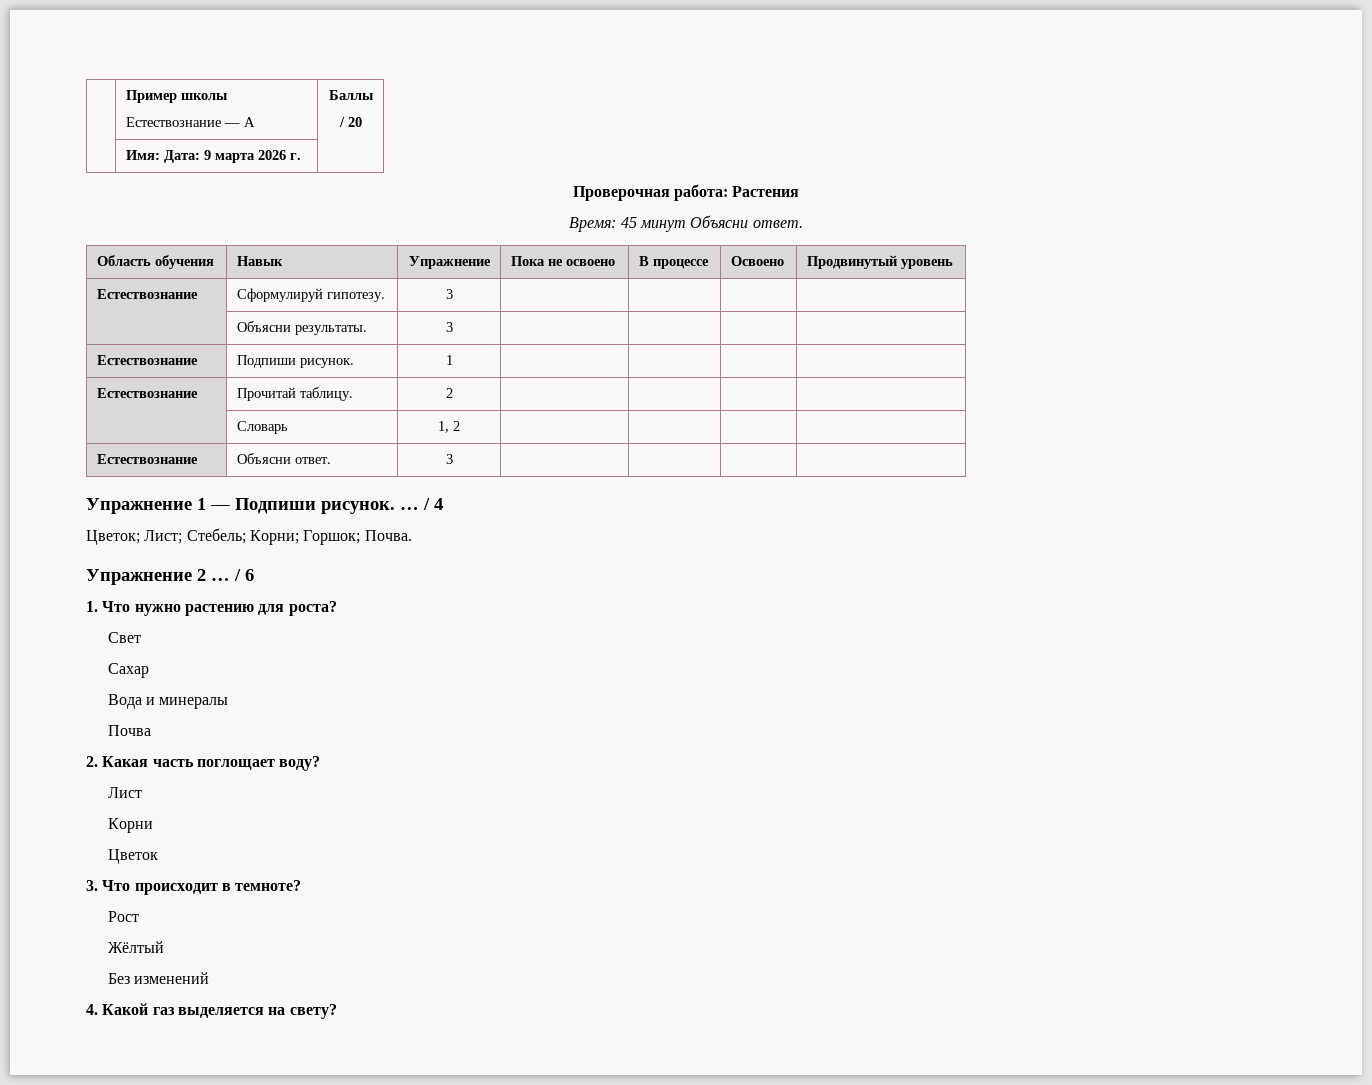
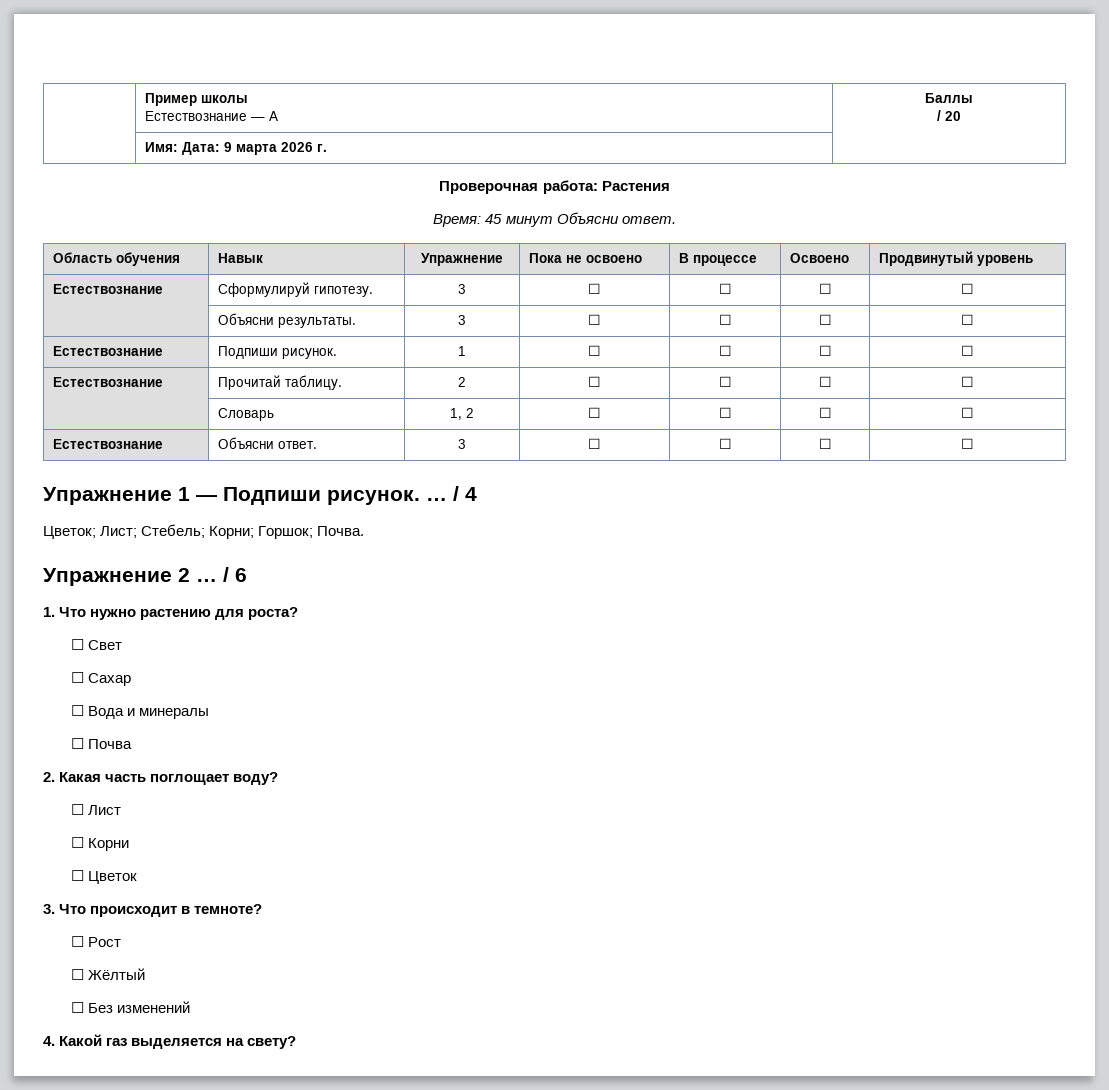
(453, 294) | | | -> [588,283,601,294] [718,283,732,294] [818,283,832,294] [961,283,974,294] ☐ | ☐ | ☐ | ☐
(453, 327) | | | -> [588,314,601,325] [718,314,732,325] [818,314,832,325] [961,314,974,325] ☐ | ☐ | ☐ | ☐
(453, 360) | | | -> [588,345,601,356] [718,345,732,356] [818,345,832,356] [961,345,974,356] ☐ | ☐ | ☐ | ☐
(453, 393) | | | -> [588,376,601,387] [718,376,732,387] [818,376,832,387] [961,376,974,387] ☐ | ☐ | ☐ | ☐
(460, 426) | | | -> [588,407,601,418] [718,407,732,418] [818,407,832,418] [961,407,974,418] ☐ | ☐ | ☐ | ☐
(453, 459) | | | -> [588,438,601,449] [718,438,732,449] [818,438,832,449] [961,438,974,449] ☐ | ☐ | ☐ | ☐
(337, 608) none -> [70,639,84,650] ☐
(141, 637) none -> [70,672,84,683] ☐
(149, 670) none -> [70,705,84,716] ☐
(229, 703) none -> [70,738,84,749] ☐
(321, 763) none -> [70,804,84,815] ☐
(142, 792) none -> [70,837,84,848] ☐
(153, 825) none -> [70,870,84,881] ☐
(302, 885) none -> [70,936,84,947] ☐
(139, 916) none -> [70,969,84,980] ☐
(164, 947) none -> [70,1002,84,1013] ☐

